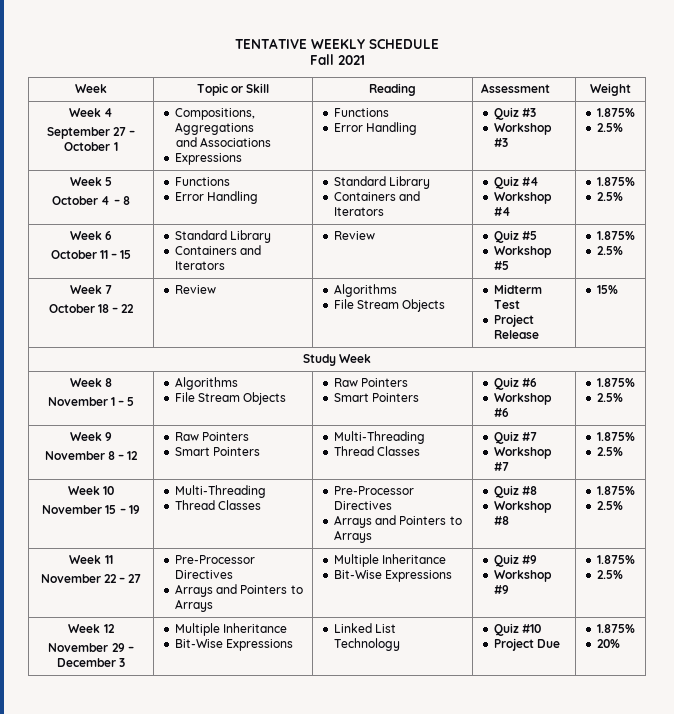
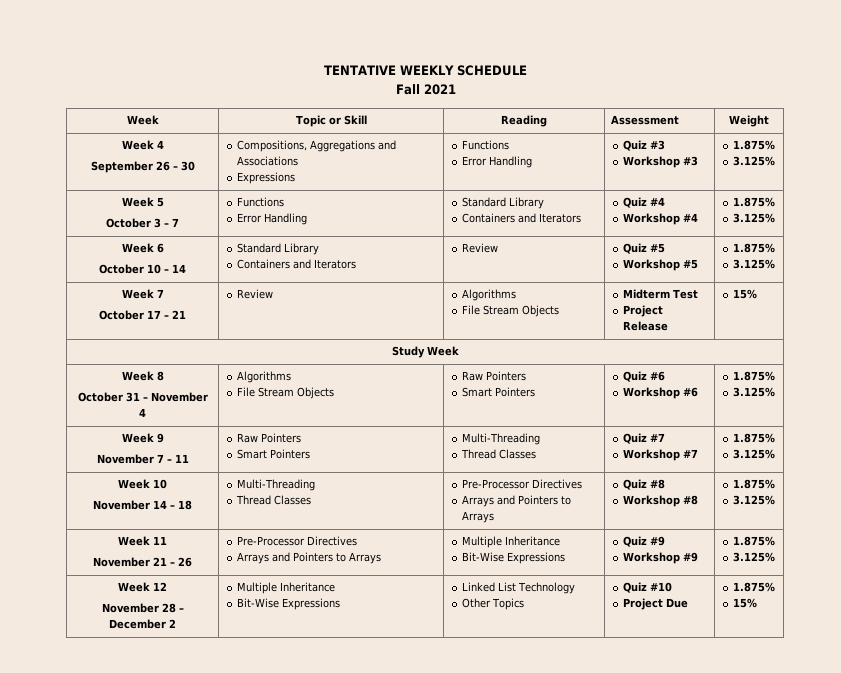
[112,127,136,136] [64,142,118,151] 27 – October 1 -> [155,161,195,171] 26 – 30
(254, 128) // -> (376, 146) none
[596,123,623,132] 2.5% -> [733,156,776,166] 3.125%
[101,196,130,205] 4 – 8 -> [154,218,179,228] 3 – 7
[596,192,623,201] 2.5% -> [733,213,776,223] 3.125%
[99,250,132,259] 11 – 15 -> [147,264,186,274] 10 – 14
[596,246,623,255] 2.5% -> [733,259,776,269] 3.125%
[97,304,135,313] 18 – 22 -> [147,310,186,319] 17 – 21
[47,397,135,406] November 1 – 5 -> [77,392,208,402] [139,408,146,417] October 31 – November 4
[596,393,623,402] 2.5% -> [733,387,776,397] 3.125%
[107,451,139,460] 8 – 12 -> [156,454,189,463] 7 – 11
[596,447,623,456] 2.5% -> [733,449,776,459] 3.125%
[105,505,140,514] 15 – 19 -> [153,500,192,510] 14 – 18
[596,501,623,510] 2.5% -> [733,495,776,505] 3.125%
[103,574,142,583] 22 – 27 -> [153,557,192,567] 21 – 26
[596,570,623,579] 2.5% -> [733,552,776,562] 3.125%
[111,643,125,652] 29 -> [161,603,176,613] 28
[119,658,126,667] 3 -> [169,619,176,628] 2
(400, 644) none -> [462,598,525,610] // Other Topics
[596,639,620,648] 20% -> [733,598,758,608] 15%

